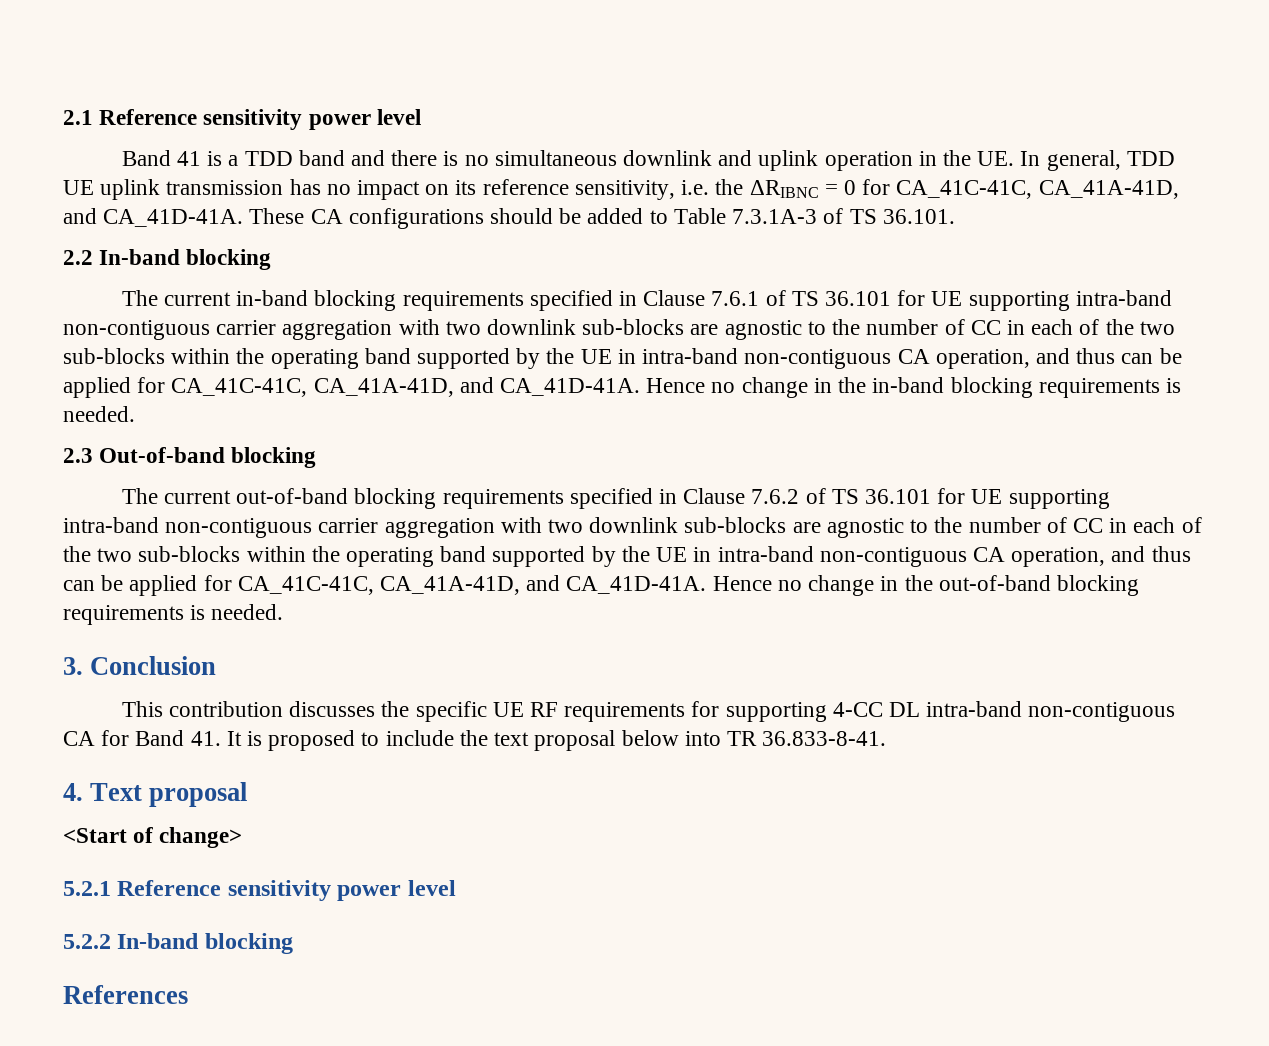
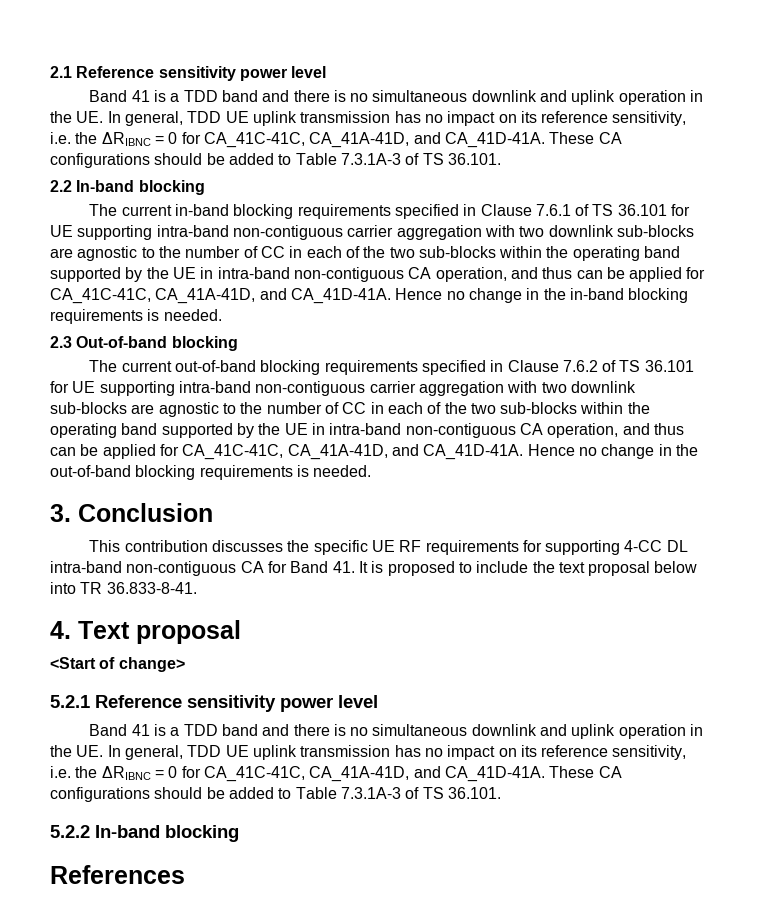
(456, 888) none -> [89,724,704,739] [50,745,687,760] [50,766,622,782] [50,787,501,802] // Band 41 is a TDD band and there is no simultaneous downlink and uplink operation in the UE. In general, TDD UE uplink transmission has no impact on its reference sensitivity, i.e. the ΔRIBNC = 0 for CA_41C-41C, CA_41A-41D, and CA_41D-41A. These CA configurations should be added to Table 7.3.1A-3 of TS 36.101.

